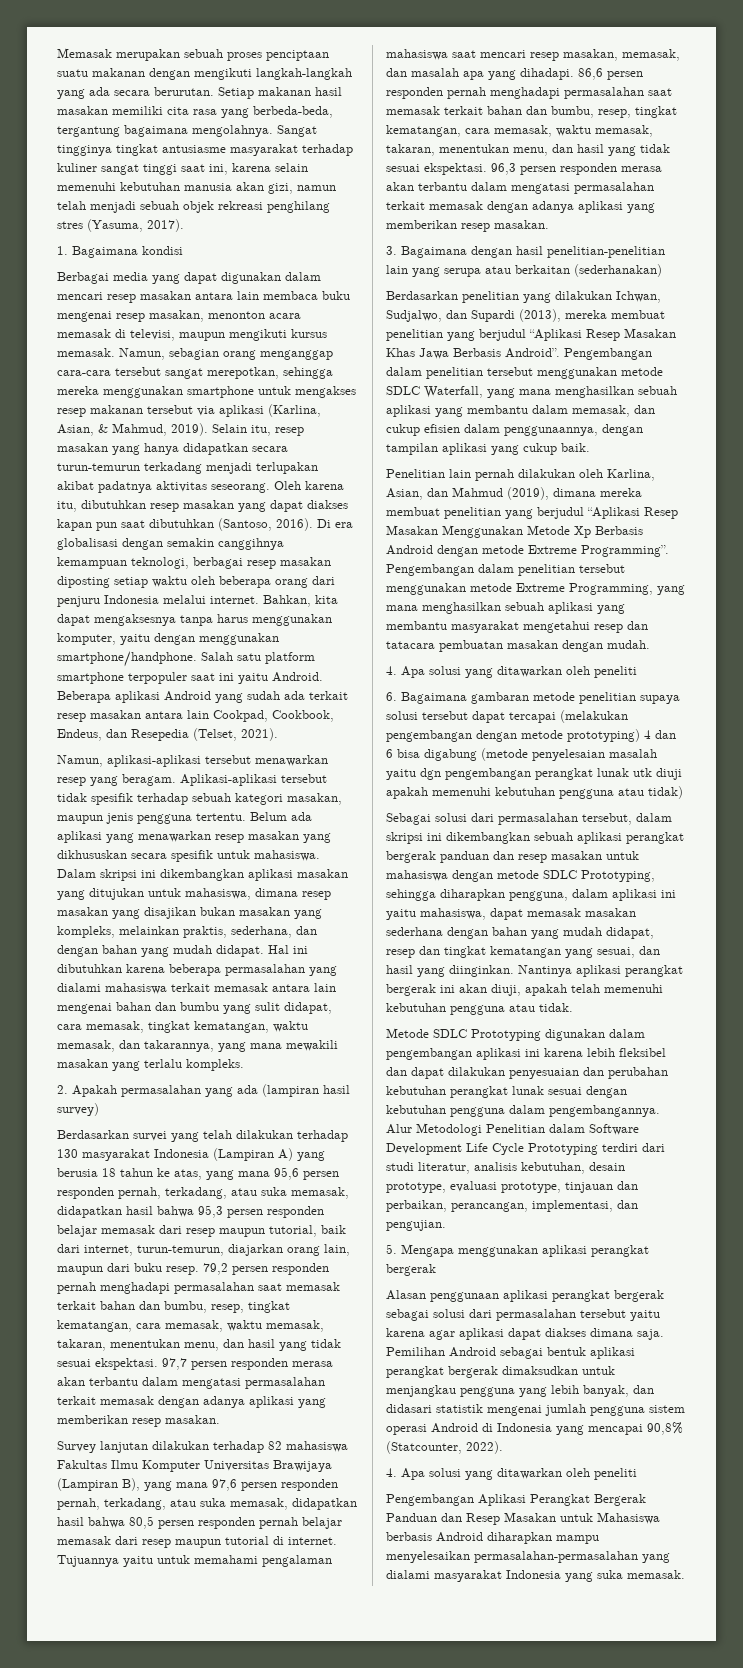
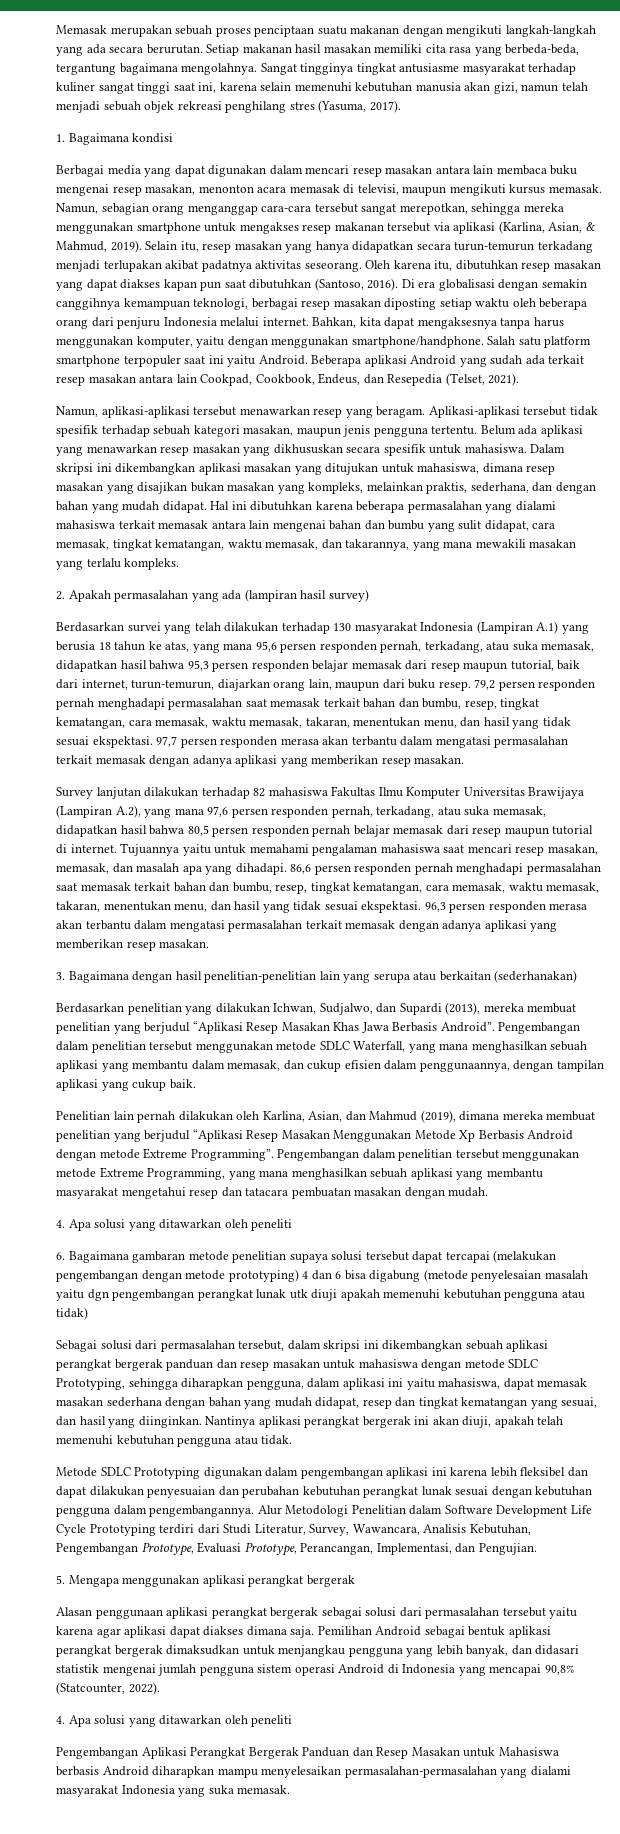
[278,1148,293,1161] A) -> [536,621,559,634] A.1)
[122,1478,140,1491] B), -> [115,805,141,818] A.2),
[386,1162,625,1174] [386,1181,638,1193] [386,1200,638,1212] [386,1220,446,1231] studi literatur, analisis kebutuhan, desain prototype, evaluasi prototype, tinjauan dan perbaikan, perancangan, implementasi, dan pengujian. -> [223,1524,531,1536] [56,1542,537,1556] Studi Literatur, Survey, Wawancara, Analisis Kebutuhan, Pengembangan Prototype, Evaluasi Prototype, Perancangan, Implementasi, dan Pengujian.

